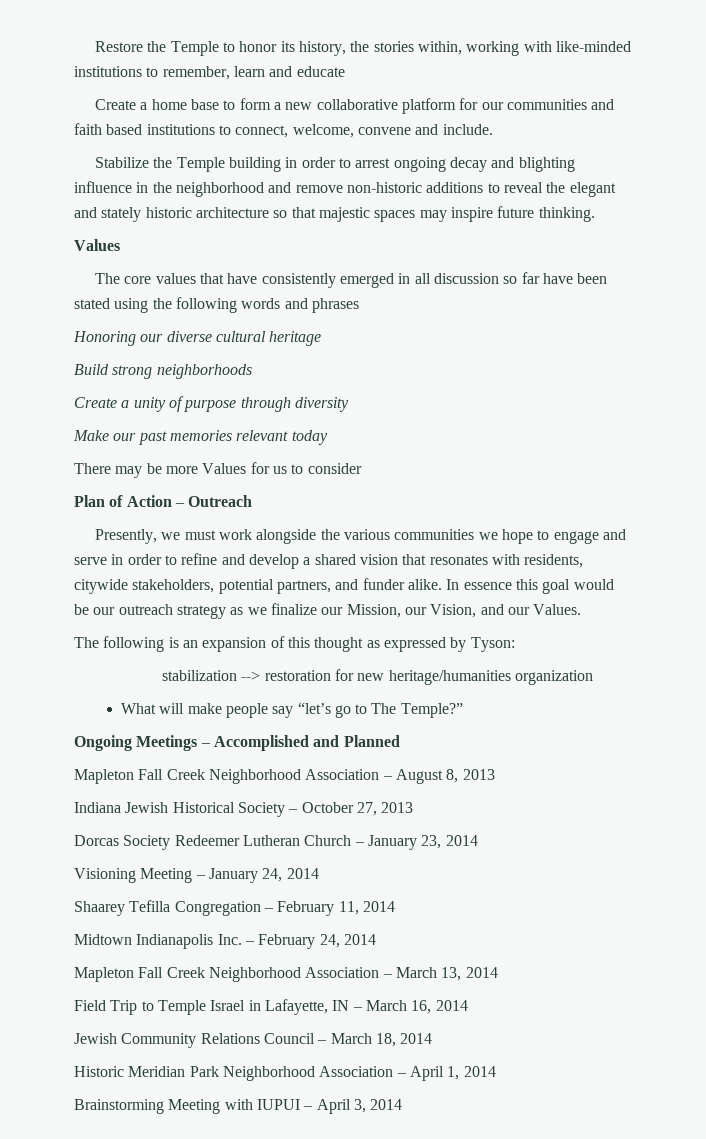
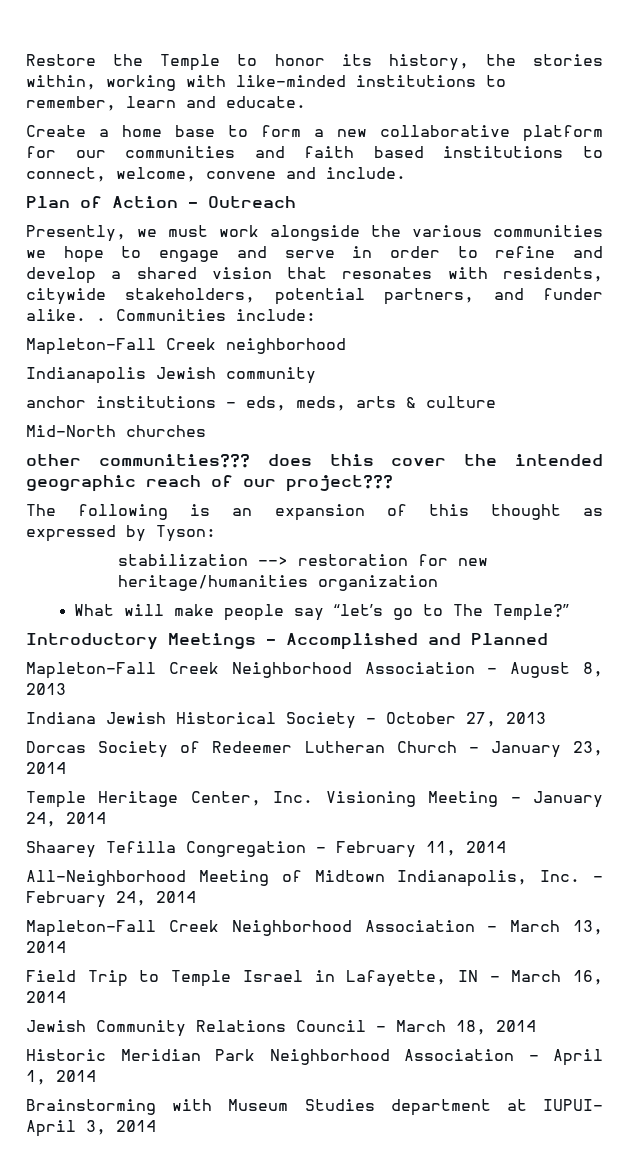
[296,66,345,77] educate -> [226,96,306,108] educate.
[95,157,575,172] [74,181,616,197] [74,206,595,222] [74,239,120,251] [95,272,608,288] [74,297,359,313] [73,331,322,346] [74,364,252,379] [74,396,349,412] [73,430,328,445] [74,462,362,478] // Stabilize the Temple building in order to arrest ongoing decay and blighting influence in the neighborhood and remove non-historic additions to reveal the elegant and stately historic architecture so that majestic spaces may inspire future thinking. // Values // The core values that have consistently emerged in all discussion so far have been stated using the following words and phrases // Honoring our diverse cultural heritage // Build strong neighborhoods // Create a unity of purpose through diversity // Make our past memories relevant today // There may be more Values for us to consider -> (406, 173) none
[446,579,614,594] [74,603,582,619] In essence this goal would be our outreach strategy as we finalize our Mission, our Vision, and our Values. -> [96,309,316,321] [26,338,346,355] [26,367,316,384] [26,396,496,411] [26,425,206,437] [26,454,603,468] [26,475,393,492] . Communities include: // Mapleton-Fall Creek neighborhood // Indianapolis Jewish community // anchor institutions – eds, meds, arts & culture // Mid-North churches // other communities??? does this cover the intended geographic reach of our project???
[74,735,132,751] Ongoing -> [26,633,158,650] Introductory
[74,769,164,784] Mapleton Fall -> [26,662,156,679] Mapleton-Fall
(171, 842) none -> [180,741,201,753] of
(478, 840) none -> [26,791,314,808] Temple Heritage Center, Inc.
[74,934,214,949] Midtown Indianapolis -> [26,870,528,887] All-Neighborhood Meeting of Midtown Indianapolis,
[74,967,164,982] Mapleton Fall -> [26,920,156,937] Mapleton-Fall
[168,1099,314,1114] Meeting with IUPUI – -> [172,1099,603,1116] with Museum Studies department at IUPUI–

